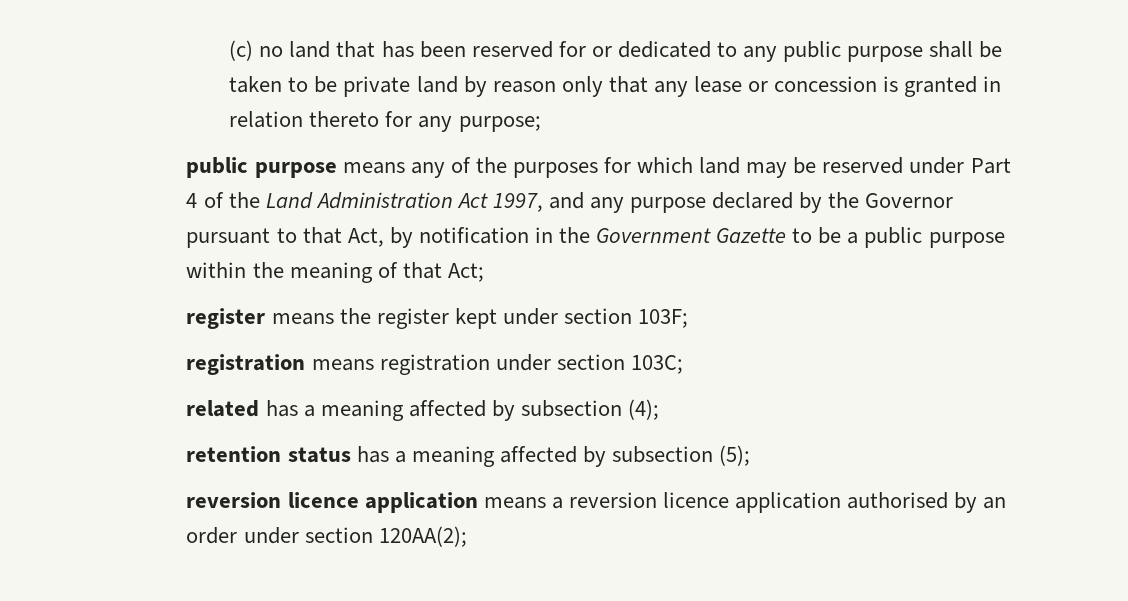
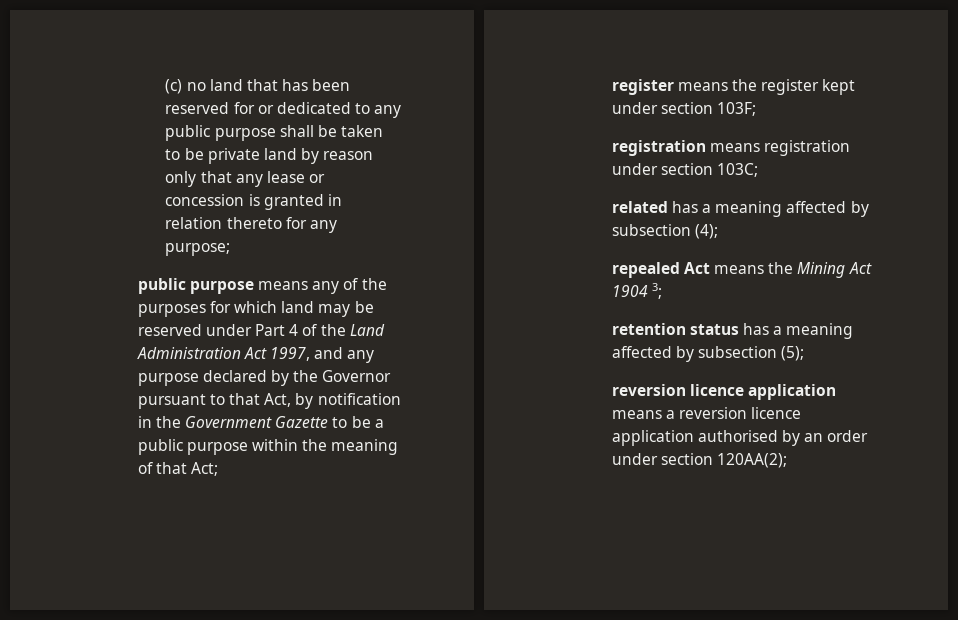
(659, 409) none -> [611,262,872,278] [611,283,662,299] // repealed Act means the Mining Act 1904 3;

